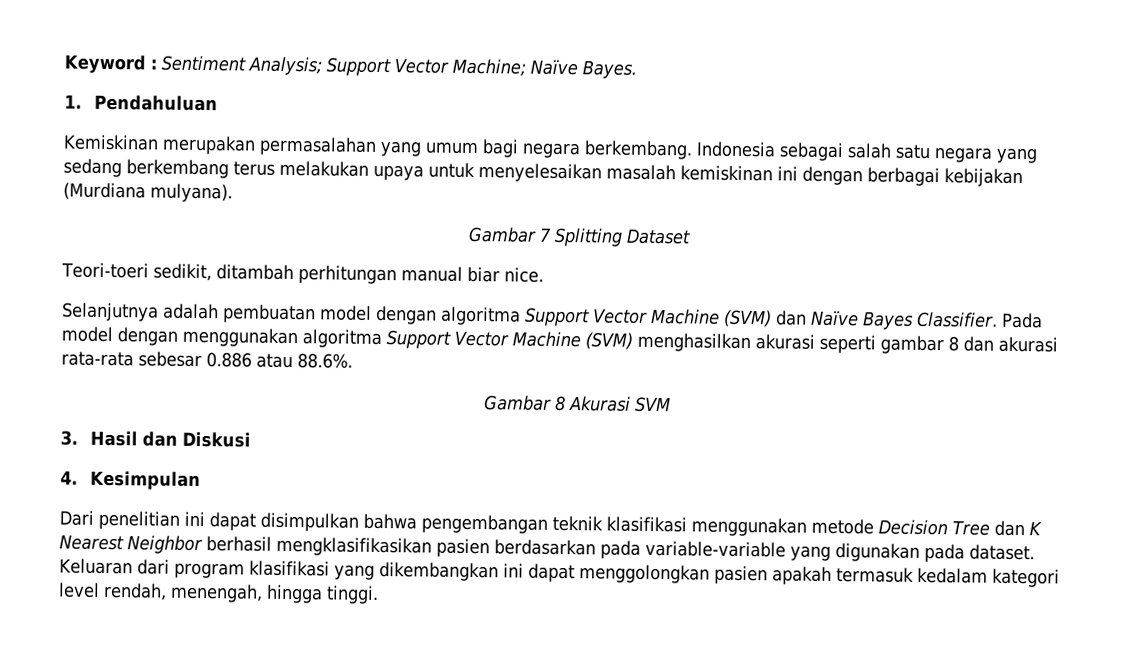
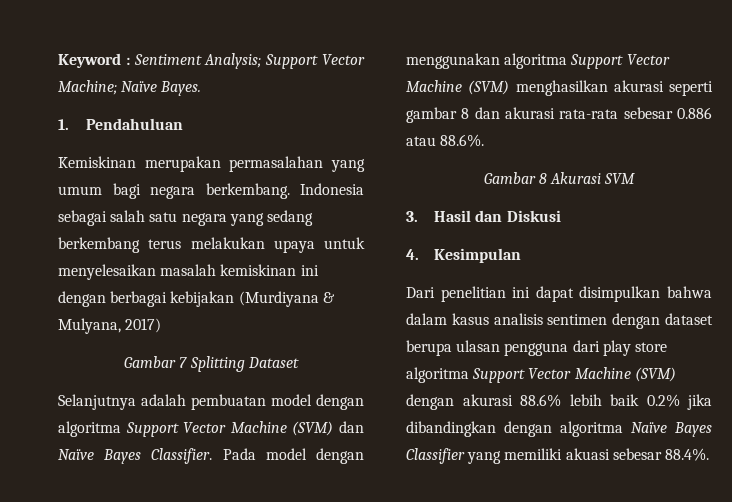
[63,182,233,203] (Murdiana mulyana). -> [238,291,335,307] [58,318,162,334] (Murdiyana & Mulyana, 2017)
[61,262,544,285] // Teori-toeri sedikit, ditambah perhitungan manual biar nice. -> (299, 362) none
[421,514,1042,537] [59,534,1035,563] [59,558,1060,588] [58,582,379,604] pengembangan teknik klasifikasi menggunakan metode Decision Tree dan K Nearest Neighbor berhasil mengklasifikasikan pasien berdasarkan pada variable-variable yang digunakan pada dataset. Keluaran dari program klasifikasi yang dikembangkan ini dapat menggolongkan pasien apakah termasuk kedalam kategori level rendah, menengah, hingga tinggi. -> [406,313,713,329] [406,340,667,356] [406,367,676,383] [406,394,712,410] [406,421,712,437] [406,448,709,464] dalam kasus analisis sentimen dengan dataset berupa ulasan pengguna dari play store algoritma Support Vector Machine (SVM) dengan akurasi 88.6% lebih baik 0.2% jika dibandingkan dengan algoritma Naïve Bayes Classifier yang memiliki akuasi sebesar 88.4%.

